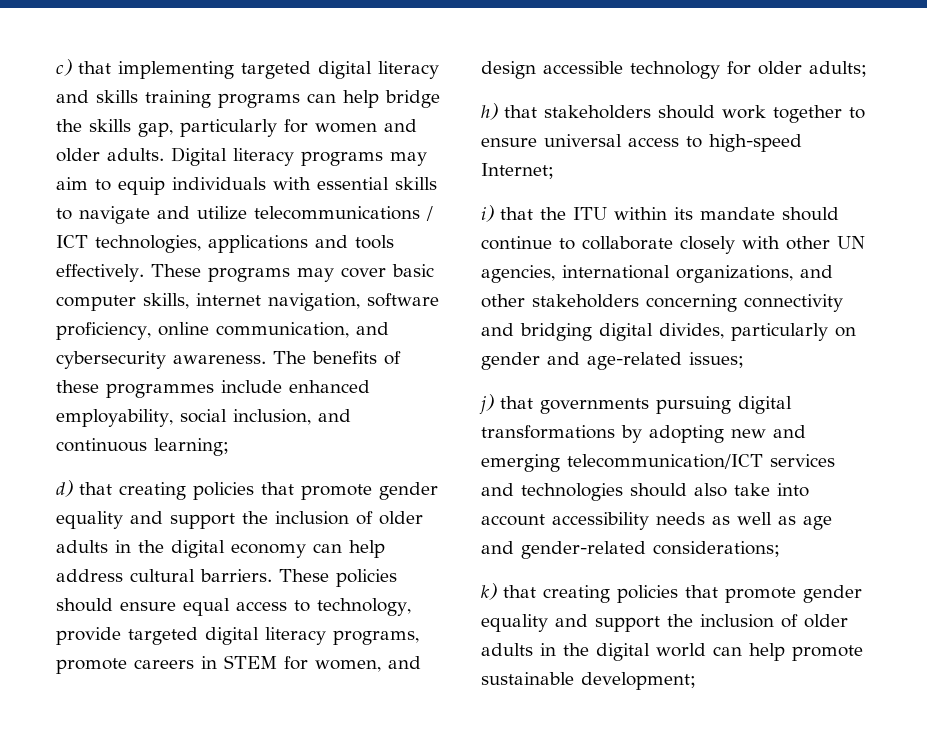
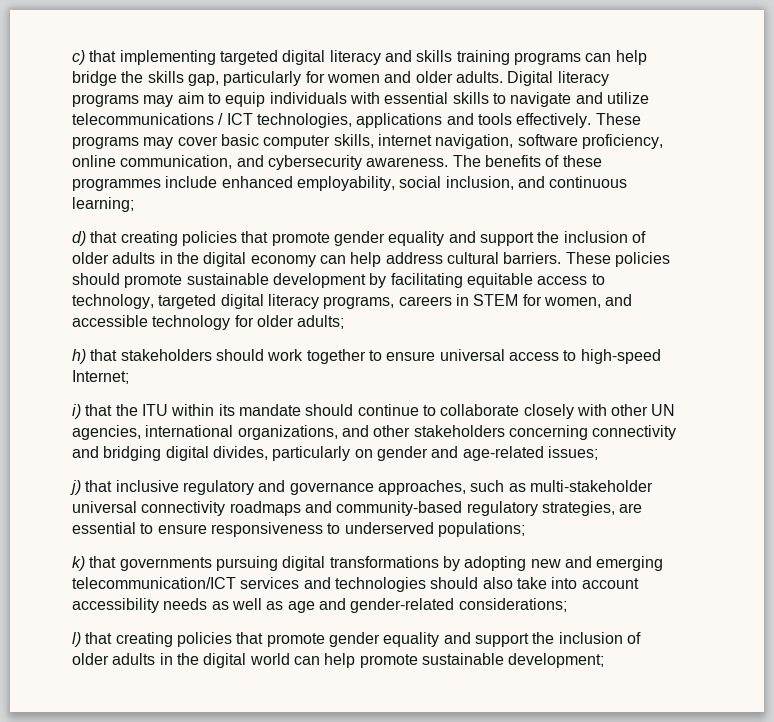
[120,598,230,616] ensure equal -> [124,273,533,288] promote sustainable development by facilitating equitable
[56,627,121,645] provide -> (154, 301) none
[56,658,127,674] promote -> (395, 302) none
[481,61,536,79] design -> (633, 300) none
(533, 402) none -> [115,480,653,495] [72,501,643,516] [72,522,525,537] [72,556,117,571] inclusive regulatory and governance approaches, such as multi-stakeholder universal connectivity roadmaps and community-based regulatory strategies, are essential to ensure responsiveness to underserved populations; // k) that
[481,583,497,600] k) -> [72,632,81,647] l)

